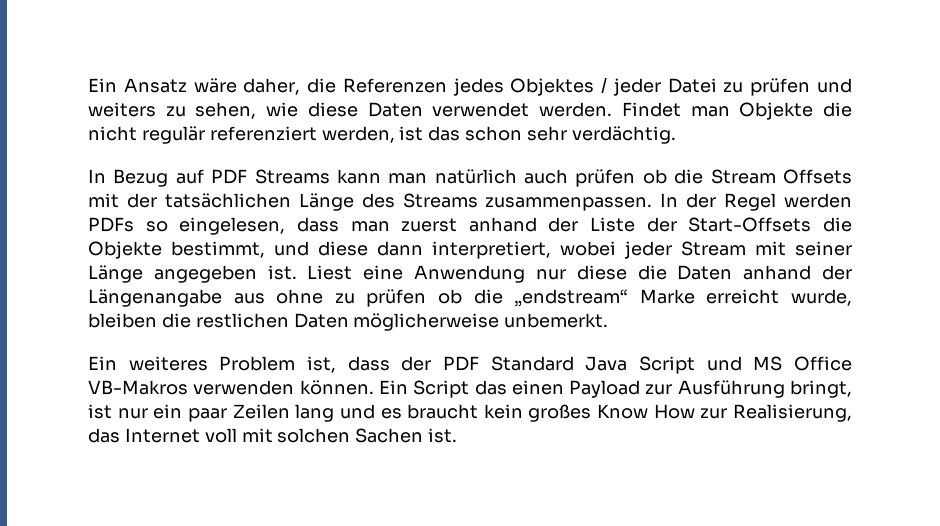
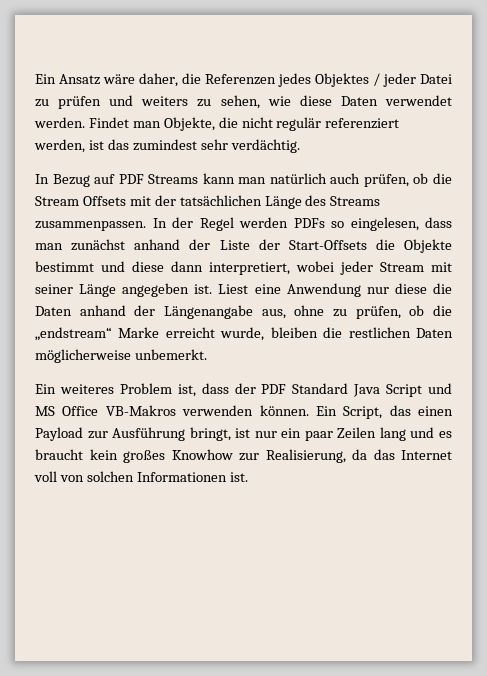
[739,102,814,120] Objekte -> [163,117,215,131] Objekte,
[465,126,523,141] schon -> [132,139,197,151] zumindest
[575,169,636,187] prüfen -> [363,174,409,187] prüfen,
[401,218,458,232] zuerst -> [71,239,126,251] zunächst
[171,241,265,258] bestimmt, -> [35,261,94,272] bestimmt
[233,293,265,304] aus -> [261,309,286,319] aus,
[366,289,427,307] prüfen -> [355,306,401,319] prüfen,
[413,380,470,398] Script -> [343,406,383,419] Script,
[597,404,695,419] Know How -> [171,449,233,460] Knowhow
(852, 413) none -> [352,449,367,460] da
[241,428,424,443] mit solchen Sachen -> [59,471,227,482] von solchen Informationen

